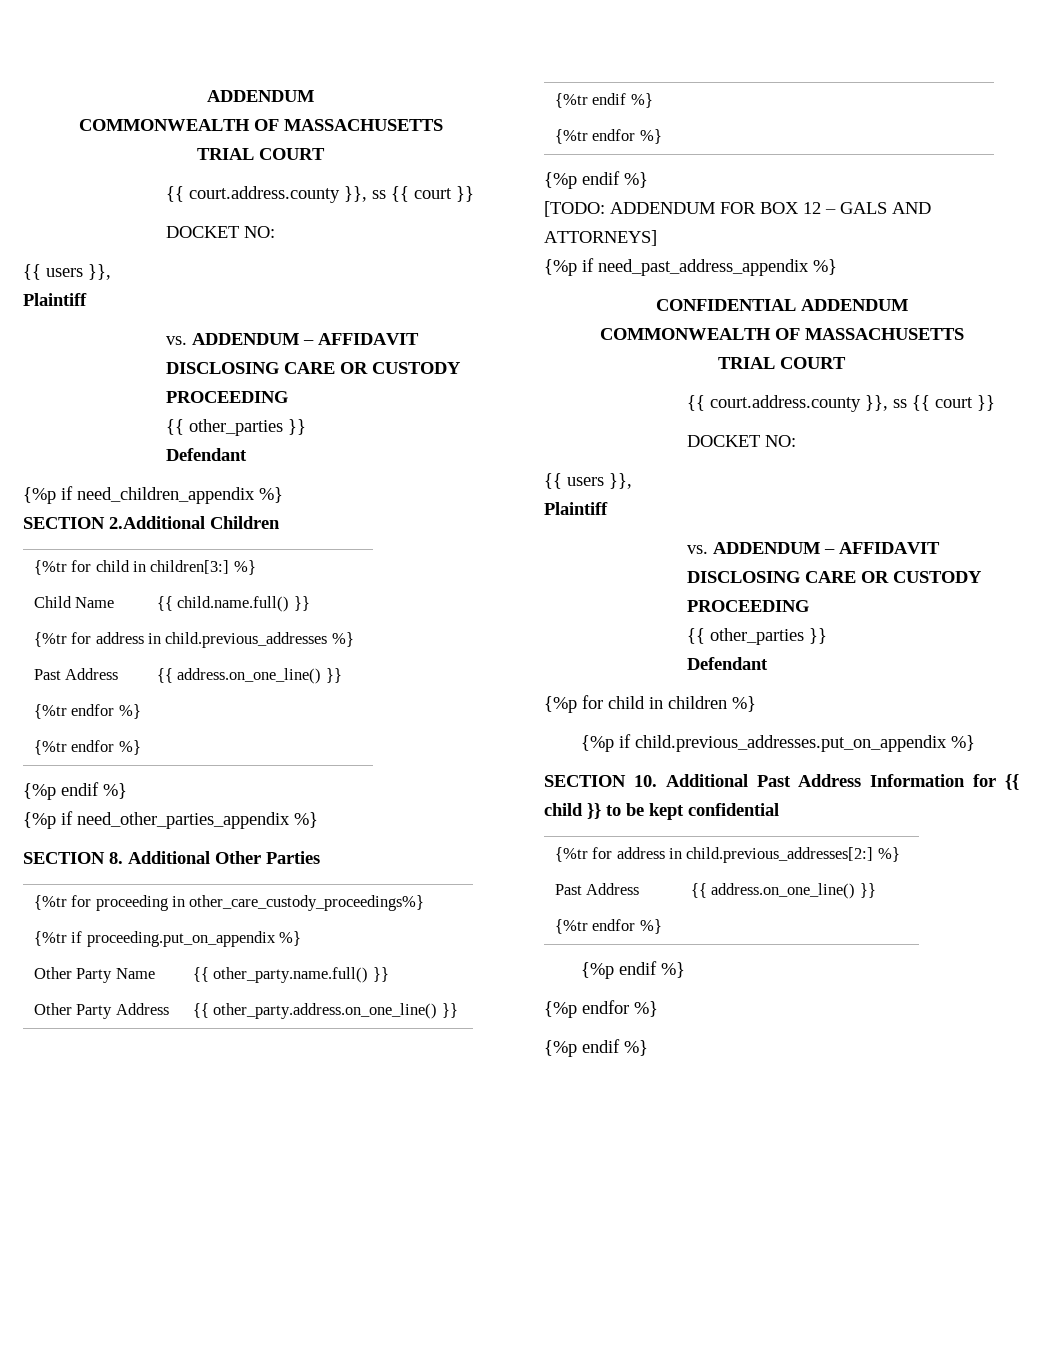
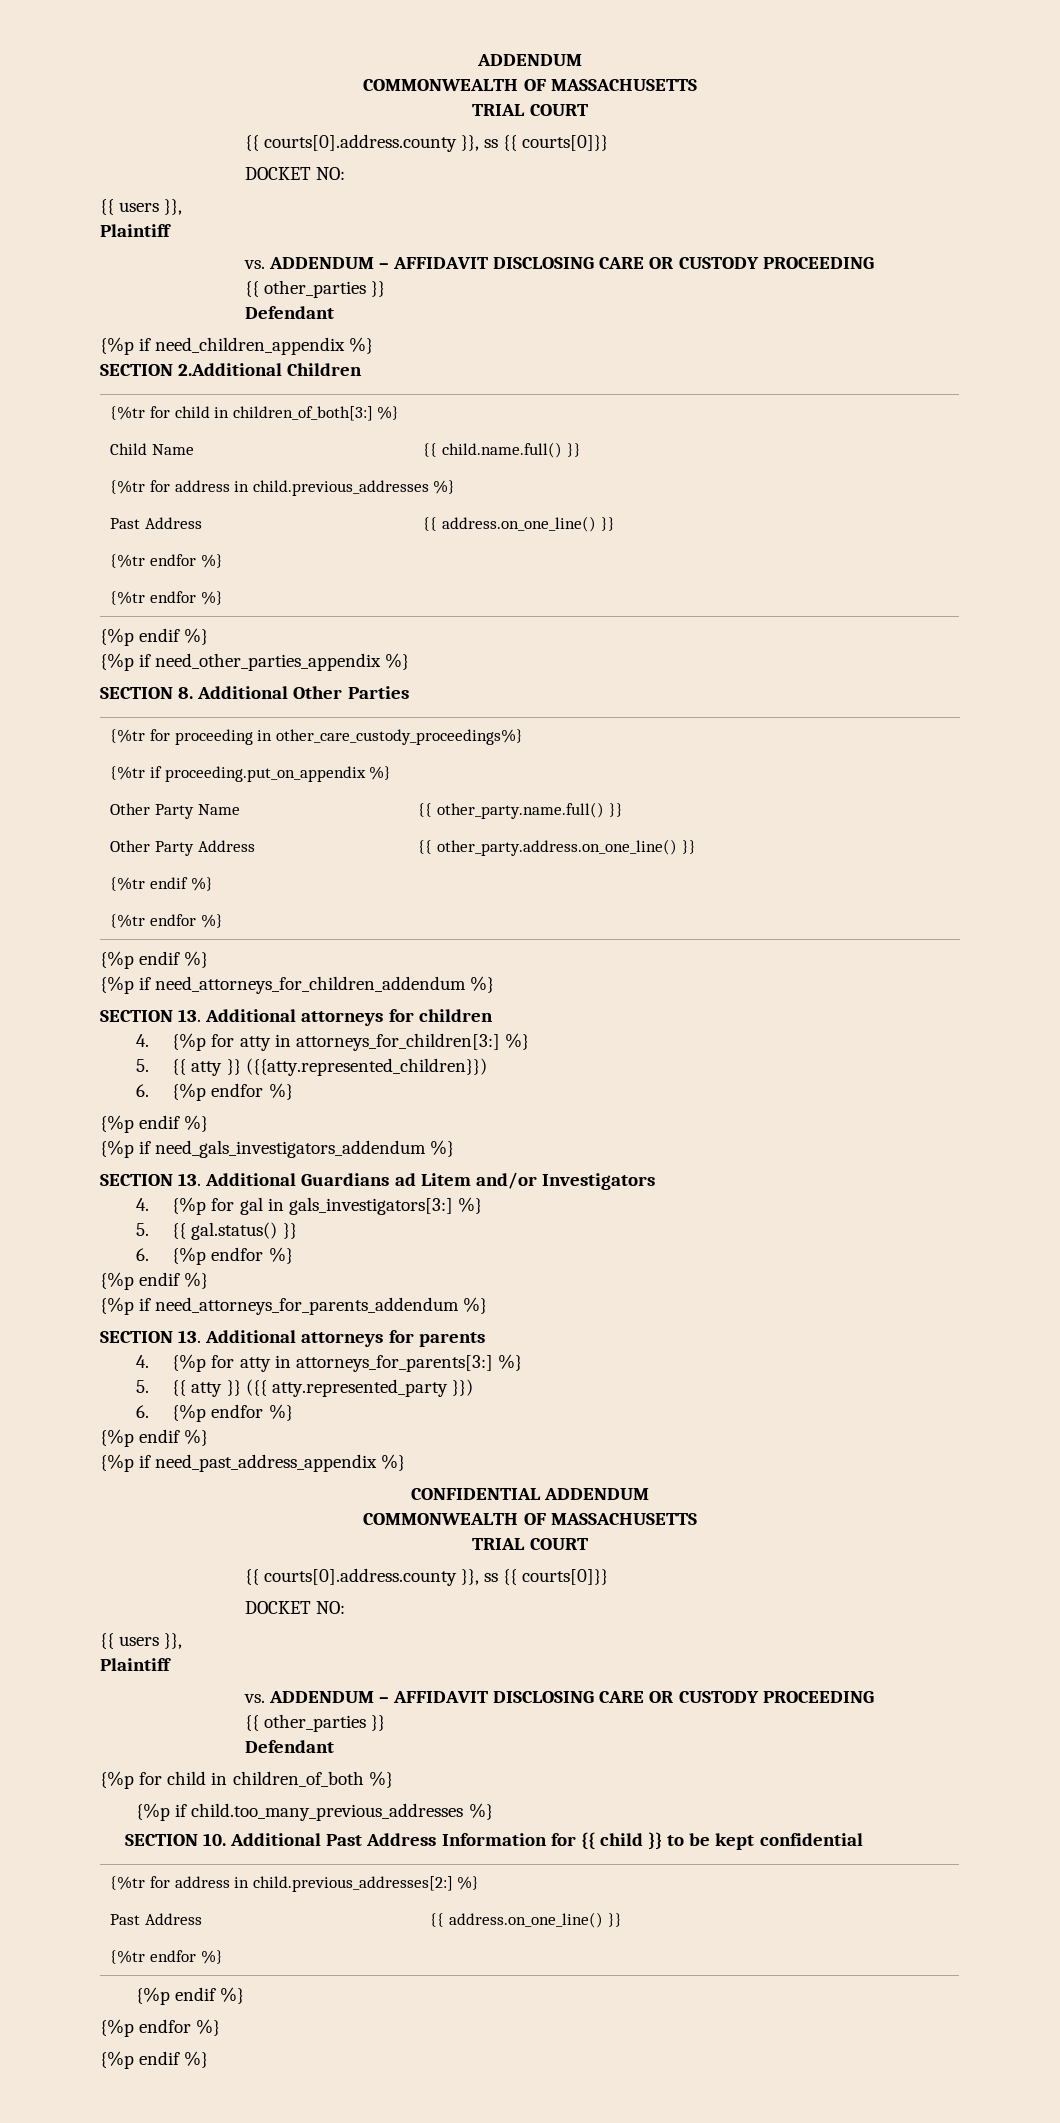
[207,90,314,102] [78,119,443,131] [197,148,325,160] [165,186,474,203] ADDENDUM // COMMONWEALTH OF MASSACHUSETTS // TRIAL COURT // {{ court.address.county }}, ss {{ court }} -> [477,54,582,66] [363,79,697,91] [472,104,588,116] [244,134,609,152] ADDENDUM // COMMONWEALTH OF MASSACHUSETTS // TRIAL COURT // {{ courts[0].address.county }}, ss {{ courts[0]}}
[150,560,230,574] children[3:] -> [232,406,373,421] children_of_both[3:]
[544,201,931,217] [544,230,657,246] [TODO: ADDENDUM FOR BOX 12 – GALS AND ATTORNEYS] -> [100,976,495,994] [100,1009,493,1026] [136,1033,529,1051] [136,1058,487,1076] [136,1083,293,1101] [100,1115,209,1133] [100,1140,455,1158] [100,1172,655,1190] [136,1197,482,1215] [136,1222,297,1240] [136,1247,293,1265] [100,1272,209,1290] [100,1297,488,1315] [100,1330,485,1347] [136,1354,522,1372] [136,1379,473,1397] [136,1404,293,1422] [100,1429,209,1447] {%p if need_attorneys_for_children_addendum %} // SECTION 13. Additional attorneys for children // 4. {%p for atty in attorneys_for_children[3:] %} // 5. {{ atty }} ({{atty.represented_children}}) // 6. {%p endfor %} // {%p endif %} // {%p if need_gals_investigators_addendum %} // SECTION 13. Additional Guardians ad Litem and/or Investigators // 4. {%p for gal in gals_investigators[3:] %} // 5. {{ gal.status() }} // 6. {%p endfor %} // {%p endif %} // {%p if need_attorneys_for_parents_addendum %} // SECTION 13. Additional attorneys for parents // 4. {%p for atty in attorneys_for_parents[3:] %} // 5. {{ atty }} ({{ atty.represented_party }}) // 6. {%p endfor %} // {%p endif %}
[709,395,995,412] court.address.county }}, ss {{ court }} -> [263,1568,609,1586] courts[0].address.county }}, ss {{ courts[0]}}
[668,696,756,712] [580,734,947,752] children %} // {%p if child.previous_addresses.put_on_appendix -> [232,1771,393,1788] [136,1803,464,1821] children_of_both %} // {%p if child.too_many_previous_addresses

